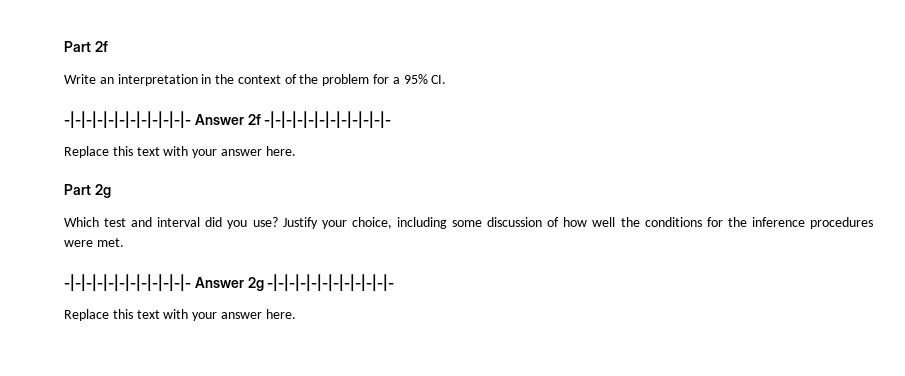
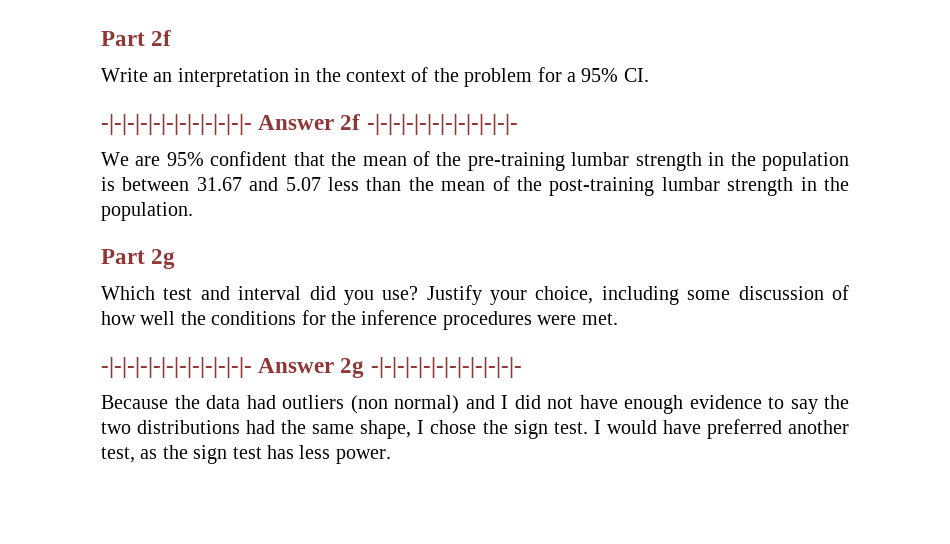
[64,146,296,158] Replace this text with your answer here. -> [101,151,850,171] [101,176,849,196] [101,202,193,221] We are 95% confident that the mean of the pre-training lumbar strength in the population is between 31.67 and 5.07 less than the mean of the post-training lumbar strength in the population.
[64,309,296,321] Replace this text with your answer here. -> [101,395,849,414] [101,419,850,439] [101,445,391,464] Because the data had outliers (non normal) and I did not have enough evidence to say the two distributions had the same shape, I chose the sign test. I would have preferred another test, as the sign test has less power.

